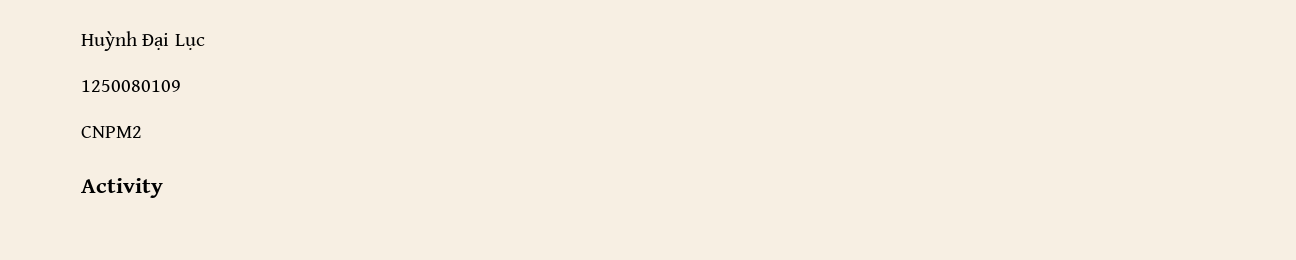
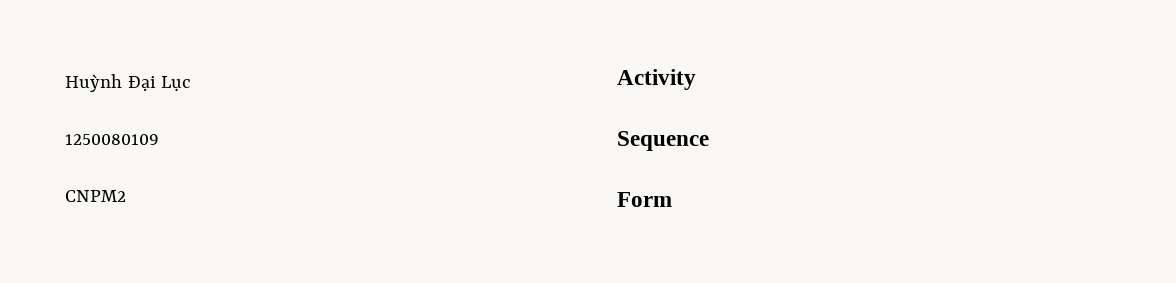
(163, 188) none -> [617,131,709,151] [617,192,672,207] // Sequence // Form

